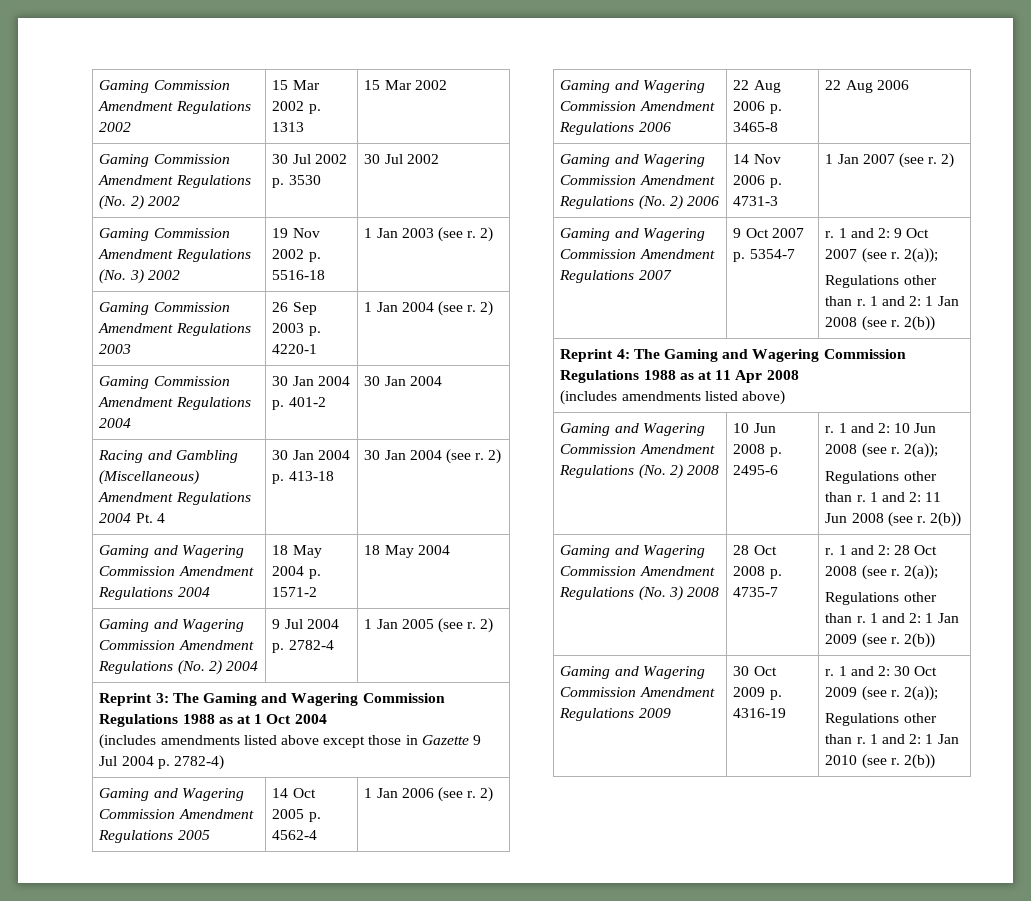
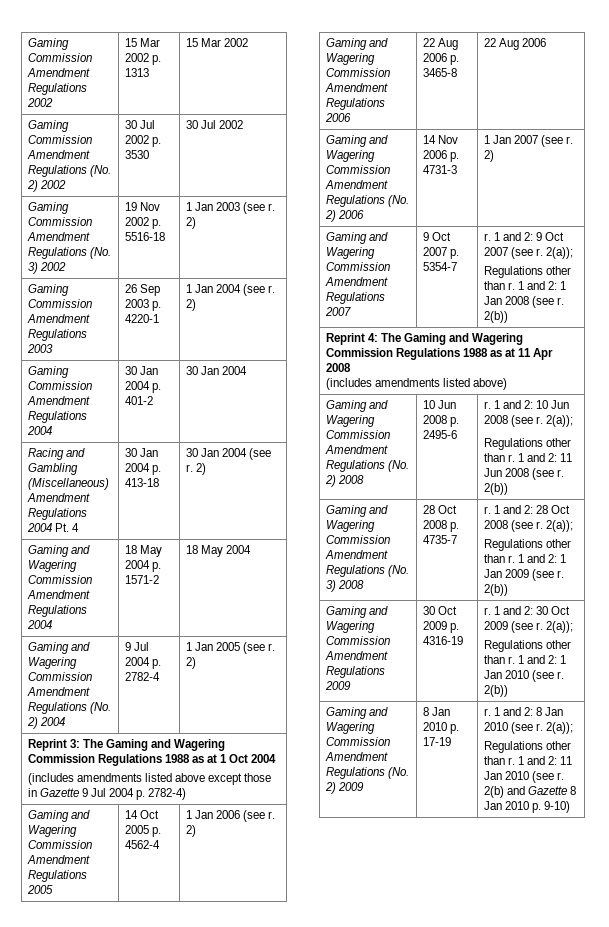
(935, 761) none -> [325,707,388,719] [325,722,375,734] [325,737,390,746] [324,752,388,761] [325,767,409,779] [324,782,364,794] [422,707,450,716] [422,722,459,734] [422,737,451,746] [483,707,564,716] [483,722,574,734] [483,741,571,753] [483,756,573,765] [483,771,565,783] [483,786,577,798] [483,801,571,813] // Gaming and Wagering Commission Amendment Regulations (No. 2) 2009 | 8 Jan 2010 p. 17-19 | r. 1 and 2: 8 Jan 2010 (see r. 2(a)); // Regulations other than r. 1 and 2: 11 Jan 2010 (see r. 2(b) and Gazette 8 Jan 2010 p. 9-10)

